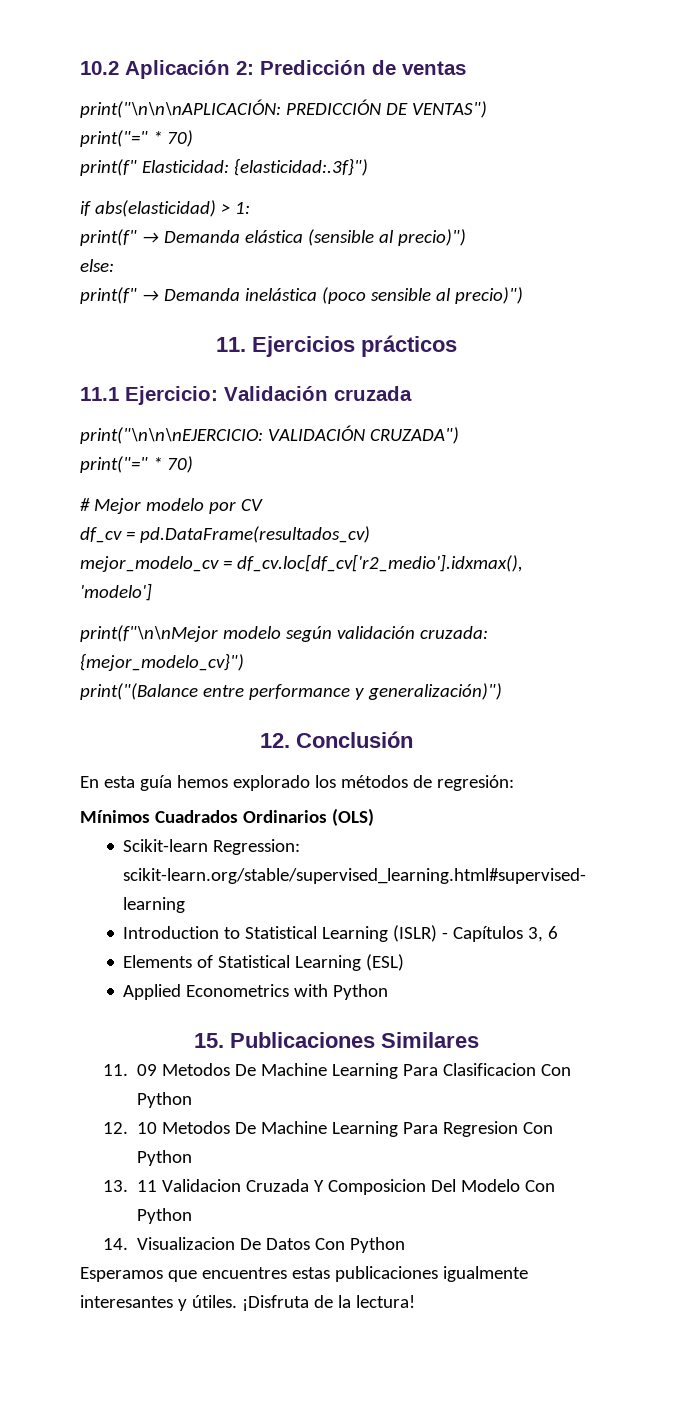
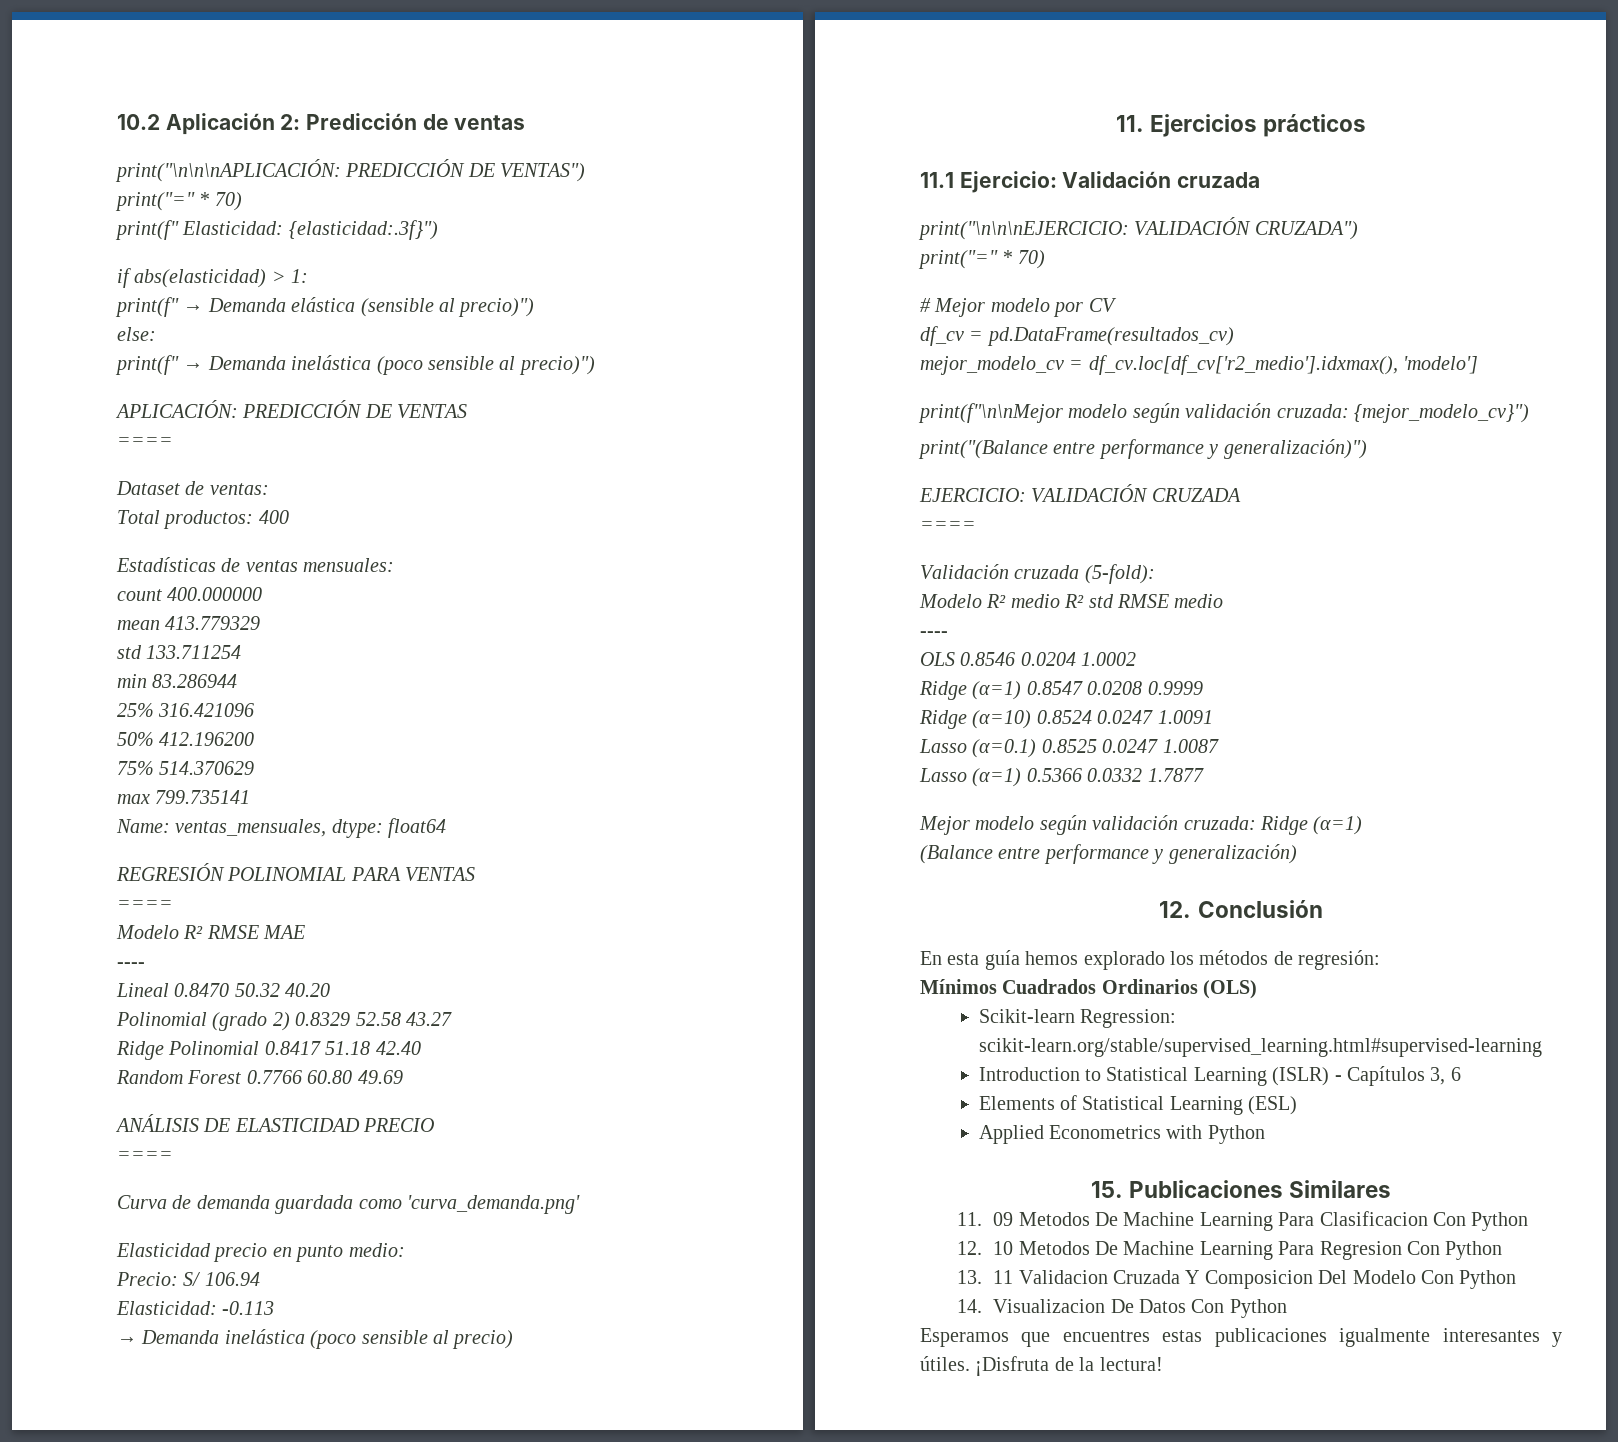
(523, 295) none -> [115,400,468,418] [117,437,173,447] [116,481,269,495] [117,510,289,529] [116,557,395,572] [117,587,263,601] [117,616,261,630] [117,645,242,659] [117,674,238,688] [117,703,255,717] [117,732,255,746] [117,761,255,775] [117,790,251,804] [116,818,447,838] [116,863,476,881] [117,900,173,910] [116,925,306,939] [117,962,145,968] [116,983,331,997] [116,1012,452,1031] [116,1041,421,1060] [116,1070,403,1084] [115,1114,435,1132] [117,1151,173,1161] [117,1195,580,1214] [116,1243,405,1262] [116,1272,260,1286] [116,1301,275,1315] [117,1329,514,1349] // APLICACIÓN: PREDICCIÓN DE VENTAS // ==== // Dataset de ventas: // Total productos: 400 // Estadísticas de ventas mensuales: // count 400.000000 // mean 413.779329 // std 133.711254 // min 83.286944 // 25% 316.421096 // 50% 412.196200 // 75% 514.370629 // max 799.735141 // Name: ventas_mensuales, dtype: float64 // REGRESIÓN POLINOMIAL PARA VENTAS // ==== // Modelo R² RMSE MAE // ---- // Lineal 0.8470 50.32 40.20 // Polinomial (grado 2) 0.8329 52.58 43.27 // Ridge Polinomial 0.8417 51.18 42.40 // Random Forest 0.7766 60.80 49.69 // ANÁLISIS DE ELASTICIDAD PRECIO // ==== // Curva de demanda guardada como 'curva_demanda.png' // Elasticidad precio en punto medio: // Precio: S/ 106.94 // Elasticidad: -0.113 // → Demanda inelástica (poco sensible al precio)
(502, 691) none -> [919,484,1241,502] [920,521,976,531] [920,564,1155,584] [919,594,1224,608] [920,631,948,637] [920,652,1137,666] [919,681,1203,700] [919,710,1213,729] [919,739,1219,758] [919,768,1204,787] [919,815,1363,835] [920,844,1297,864] // EJERCICIO: VALIDACIÓN CRUZADA // ==== // Validación cruzada (5-fold): // Modelo R² medio R² std RMSE medio // ---- // OLS 0.8546 0.0204 1.0002 // Ridge (α=1) 0.8547 0.0208 0.9999 // Ridge (α=10) 0.8524 0.0247 1.0091 // Lasso (α=0.1) 0.8525 0.0247 1.0087 // Lasso (α=1) 0.5366 0.0332 1.7877 // Mejor modelo según validación cruzada: Ridge (α=1) // (Balance entre performance y generalización)

